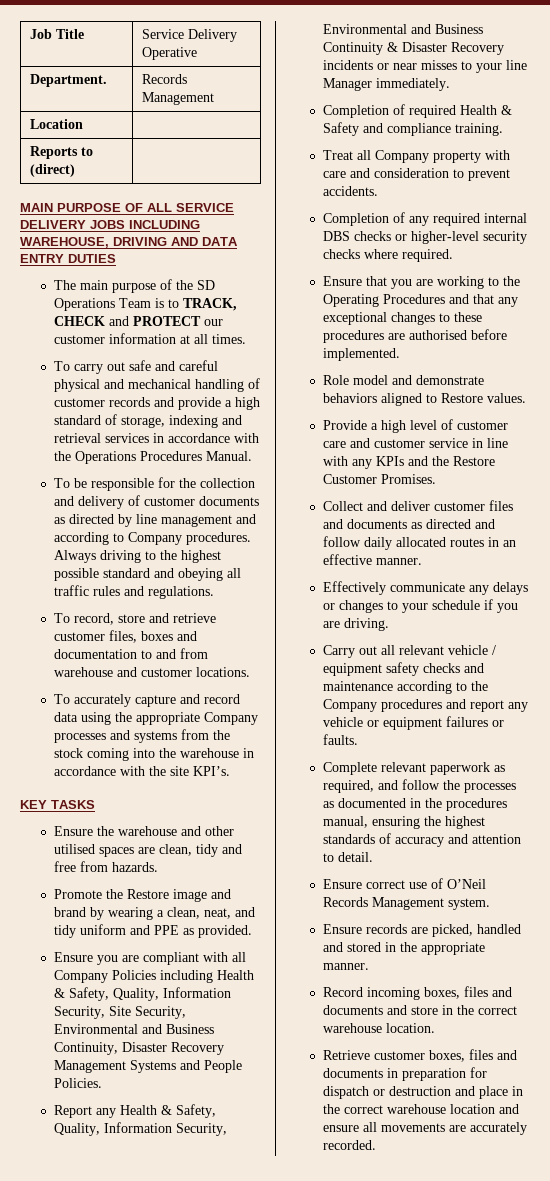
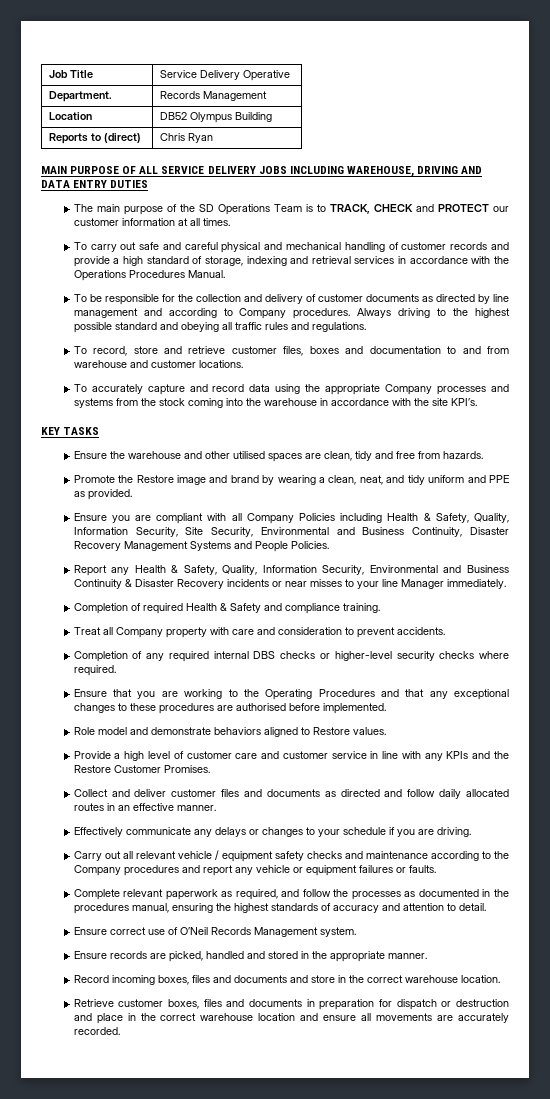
(83, 124) none -> [160,112,273,123] DB52 Olympus Building
(75, 170) none -> [160,133,214,143] Chris Ryan

